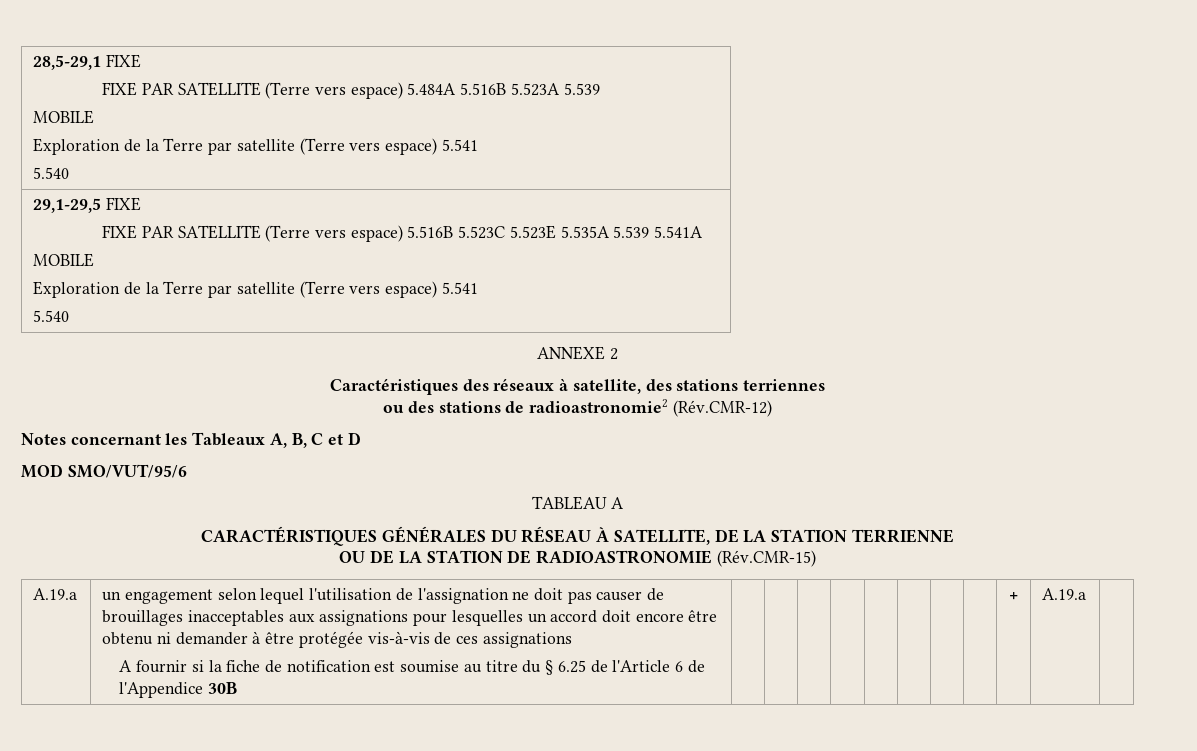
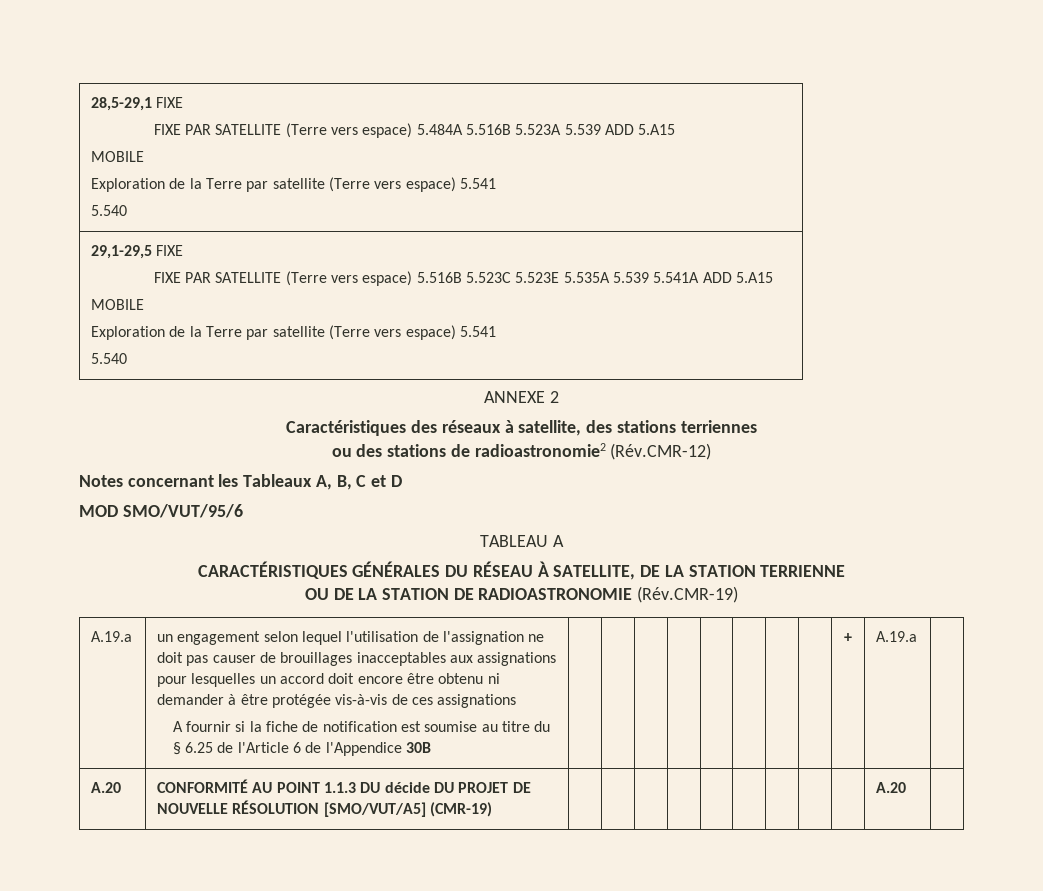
(600, 89) none -> [604,124,676,135] ADD 5.A15
(704, 232) none -> [702,272,773,283] ADD 5.A15
[716,550,816,567] (Rév.CMR-15) -> [637,586,739,603] (Rév.CMR-19)
(1087, 594) none -> [91,782,122,793] [157,779,531,793] [157,800,492,817] [876,782,907,793] // A.20 | CONFORMITÉ AU POINT 1.1.3 DU décide DU PROJET DE NOUVELLE RÉSOLUTION [SMO/VUT/A5] (CMR-19) | | | | | | | | | | A.20 |

